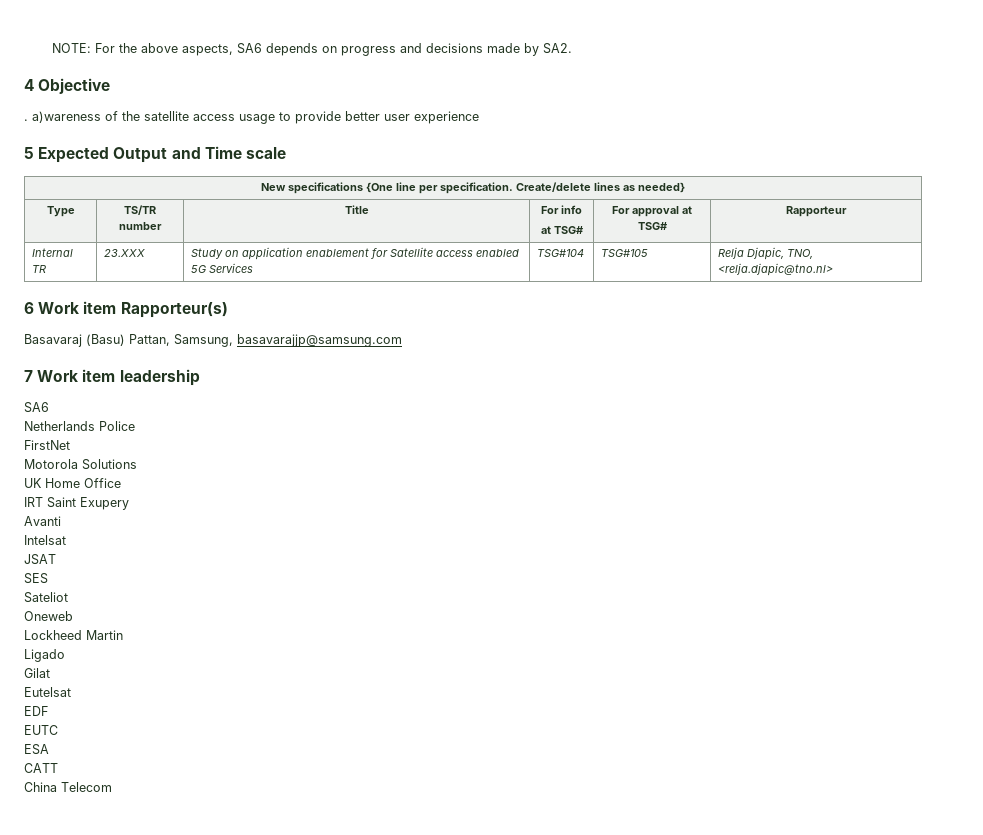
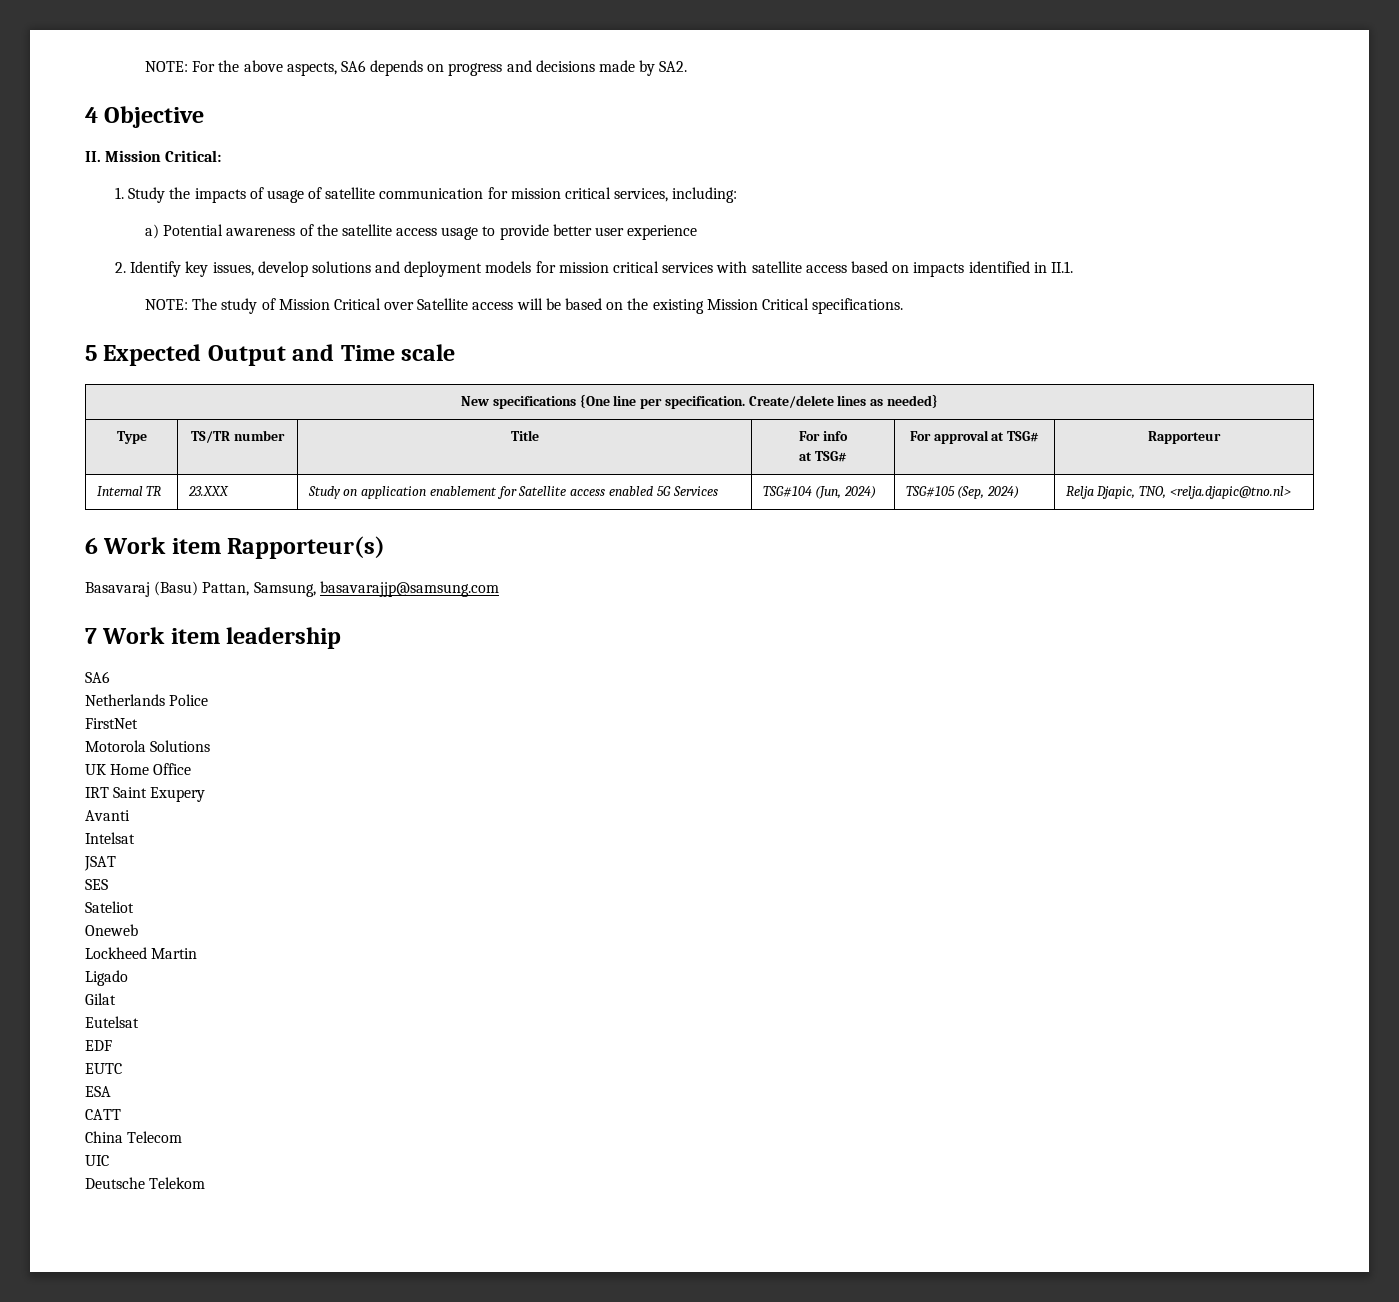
[24,111,101,123] . a)wareness -> [85,150,222,162] [114,187,738,203] [144,224,296,239] II. Mission Critical: // 1. Study the impacts of usage of satellite communication for mission critical services, including: // a) Potential awareness
(479, 117) none -> [114,261,1073,277] [144,298,904,314] // 2. Identify key issues, develop solutions and deployment models for mission critical services with satellite access based on impacts identified in II.1. // NOTE: The study of Mission Critical over Satellite access will be based on the existing Mission Critical specifications.
(585, 253) none -> [815,486,877,499] (Jun, 2024)
(649, 253) none -> [957,486,1020,499] (Sep, 2024)
(112, 787) none -> [85,1155,109,1166] [85,1177,206,1189] // UIC // Deutsche Telekom

